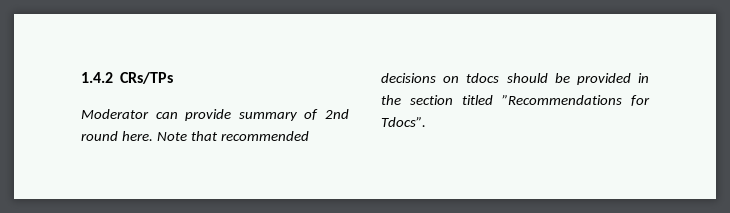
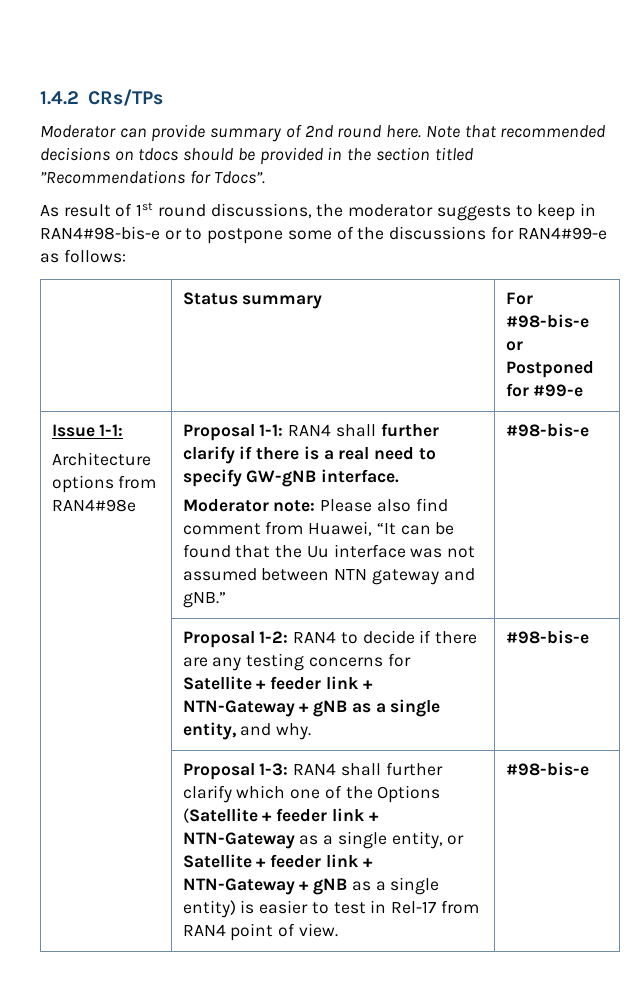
(426, 121) none -> [40,202,596,221] [40,226,607,244] [40,249,126,263] [182,292,323,309] [505,292,533,305] [505,314,589,328] [505,341,523,351] [505,361,594,378] [505,383,584,397] [51,424,124,437] [51,452,151,466] [51,475,157,493] [51,499,136,512] [182,423,439,441] [182,446,436,464] [182,469,400,487] [182,498,448,512] [182,521,455,536] [182,544,476,558] [182,568,475,585] [182,592,226,608] [505,423,589,437] [182,630,478,648] [182,653,411,671] [182,676,373,690] [182,699,441,717] [182,722,312,740] [505,630,589,644] [182,762,443,780] [182,785,441,803] [182,808,379,823] [182,831,465,849] [182,854,373,868] [182,877,440,895] [182,900,479,918] [182,923,338,941] [505,762,589,776] // As result of 1st round discussions, the moderator suggests to keep in RAN4#98-bis-e or to postpone some of the discussions for RAN4#99-e as follows: // | Status summary | For #98-bis-e or Postponed for #99-e // Issue 1-1: // Architecture options from RAN4#98e | Proposal 1-1: RAN4 shall further clarify if there is a real need to specify GW-gNB interface. // Moderator note: Please also find comment from Huawei, “It can be found that the Uu interface was not assumed between NTN gateway and gNB.” | #98-bis-e // | Proposal 1-2: RAN4 to decide if there are any testing concerns for Satellite + feeder link + NTN-Gateway + gNB as a single entity, and why. | #98-bis-e // | Proposal 1-3: RAN4 shall further clarify which one of the Options (Satellite + feeder link + NTN-Gateway as a single entity, or Satellite + feeder link + NTN-Gateway + gNB as a single entity) is easier to test in Rel-17 from RAN4 point of view. | #98-bis-e

